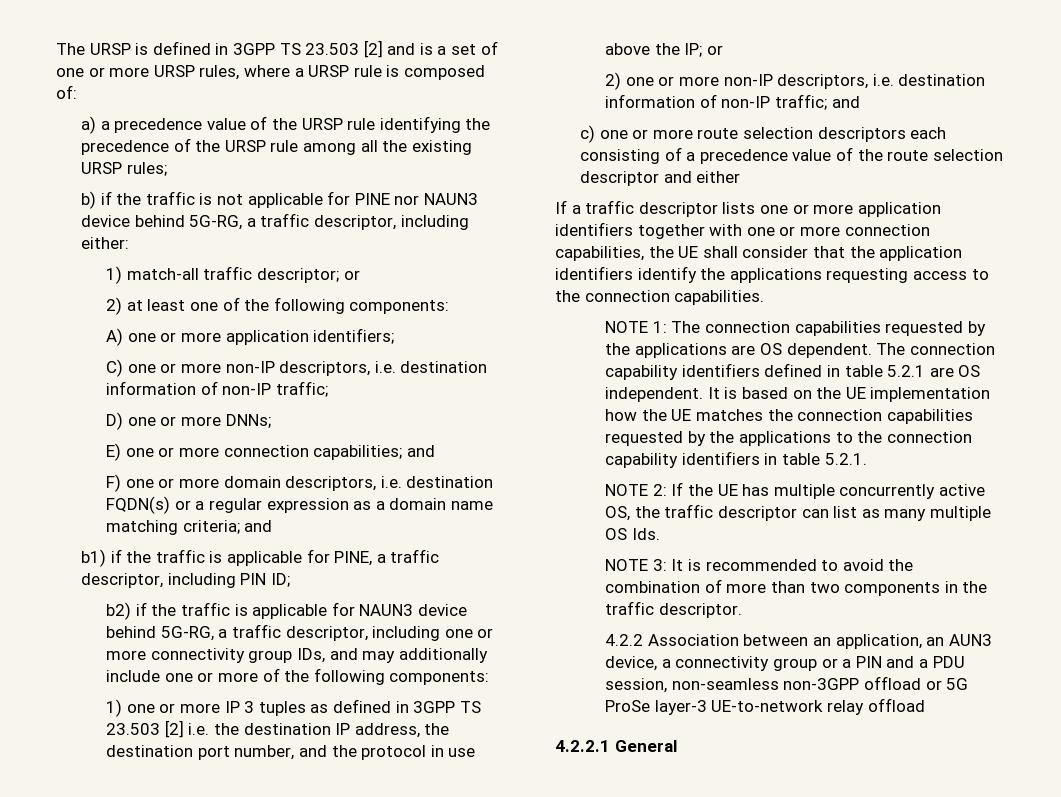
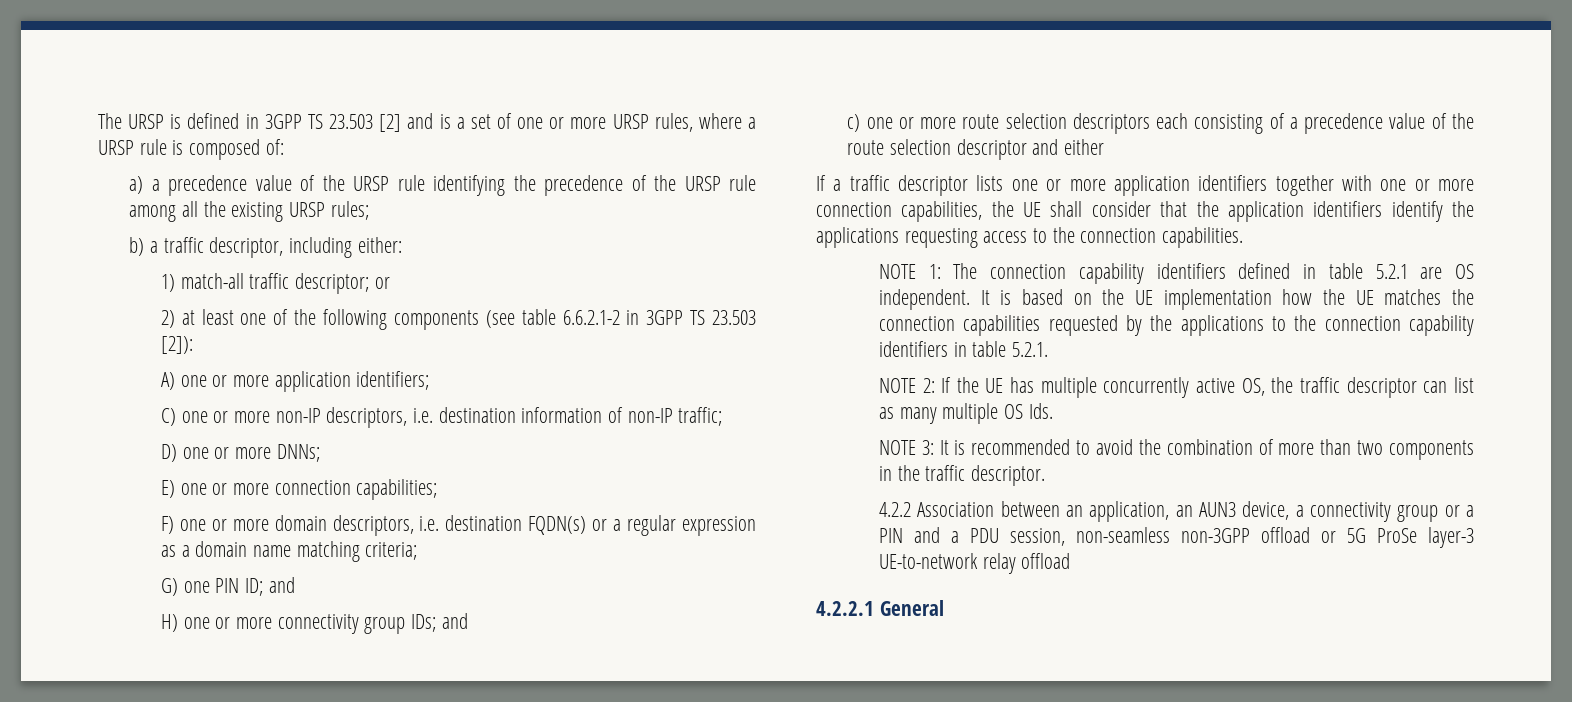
[100,191,478,208] [81,215,243,230] if the traffic is not applicable for PINE nor NAUN3 device behind 5G-RG, -> (145, 246) none
[349,300,450,314] components: -> [393,309,757,330] [160,336,193,354] components (see table 6.6.2.1-2 in 3GPP TS 23.503 [2]):
[406,445,435,457] and -> (438, 489) none
[244,520,273,532] [81,549,440,567] [81,573,290,588] [106,602,467,620] [106,624,441,641] and // b1) if the traffic is applicable for PINE, a traffic descriptor, including PIN ID; // b2) if the traffic is applicable for NAUN3 device behind 5G-RG, a traffic descriptor, including -> [160,577,295,596] [160,614,178,632] // G) one PIN ID; and // H)
[296,648,488,663] [106,668,490,685] [106,699,481,717] [106,720,450,738] [106,745,476,760] [605,43,723,57] [605,72,986,90] [605,94,827,110] IDs, and may additionally include one or more of the following components: // 1) one or more IP 3 tuples as defined in 3GPP TS 23.503 [2] i.e. the destination IP address, the destination port number, and the protocol in use above the IP; or // 2) one or more non-IP descriptors, i.e. destination information of non-IP traffic; -> [410,614,436,632] IDs;
[794,321,986,336] [605,343,995,358] capabilities requested by the applications are OS dependent. The connection -> (1067, 271) none

